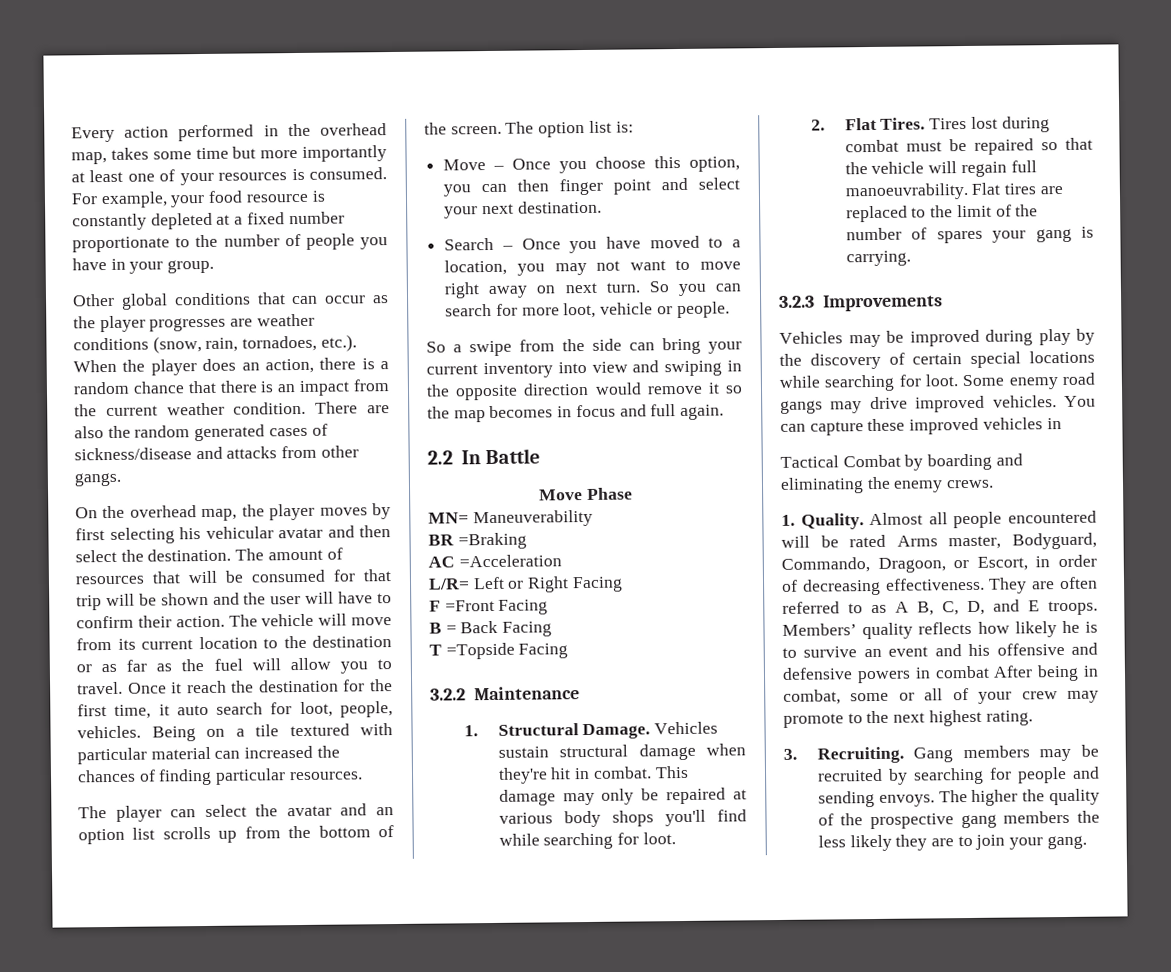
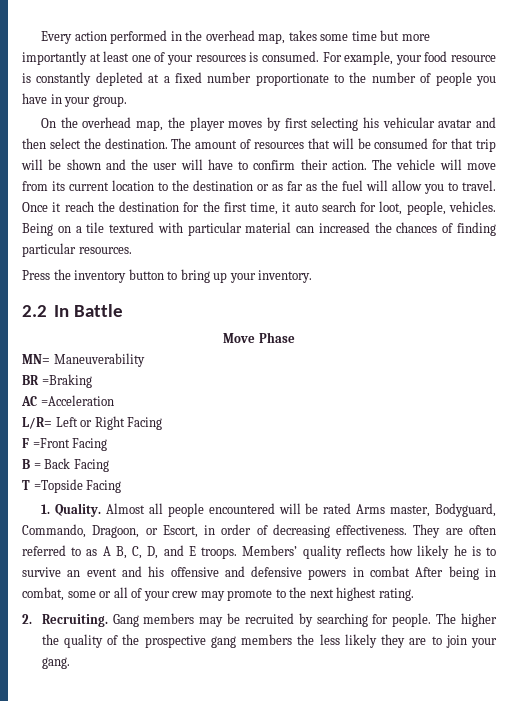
[72,292,389,310] [73,313,315,333] [73,334,357,354] [73,357,389,376] [73,379,389,396] [74,401,391,417] [74,423,328,442] [74,445,359,461] [74,472,121,487] // Other global conditions that can occur as the player progresses are weather conditions (snow, rain, tornadoes, etc.). When the player does an action, there is a random chance that there is an impact from the current weather condition. There are also the random generated cases of sickness/disease and attacks from other gangs. -> (127, 101) none
[78,803,394,822] [78,825,395,845] [424,120,634,138] [443,155,740,174] [443,177,740,197] [444,200,602,219] [444,235,741,254] [444,259,741,276] [444,281,741,299] [445,301,730,319] [426,337,742,357] [426,360,742,379] [426,382,743,401] [427,404,725,423] The player can select the avatar and an option list scrolls up from the bottom of the screen. The option list is: // Move – Once you choose this option, you can then finger point and select your next destination. // Search – Once you have moved to a location, you may not want to move right away on next turn. So you can search for more loot, vehicle or people. // So a swipe from the side can bring your current inventory into view and swiping in the opposite direction would remove it so the map becomes in focus and full again. -> [22,269,313,283] Press the inventory button to bring up your inventory.
[430,686,580,701] [463,721,719,740] [497,743,746,761] [497,765,689,784] [498,787,747,806] [498,809,747,828] [498,832,676,850] [810,116,1050,133] [844,137,1093,155] [844,160,1037,178] [844,182,1063,201] [845,204,1039,223] [845,226,1094,244] [845,250,911,267] [779,294,943,312] [779,328,1095,348] [779,350,1095,370] [779,372,1095,392] [780,395,1096,414] [780,417,1062,436] [780,453,1023,471] [780,476,995,494] // 3.2.2 Maintenance // 1. Structural Damage. Vehicles sustain structural damage when they're hit in combat. This damage may only be repaired at various body shops you'll find while searching for loot. // 2. Flat Tires. Tires lost during combat must be repaired so that the vehicle will regain full manoeuvrability. Flat tires are replaced to the limit of the number of spares your gang is carrying. // 3.2.3 Improvements // Vehicles may be improved during play by the discovery of certain special locations while searching for loot. Some enemy road gangs may drive improved vehicles. You can capture these improved vehicles in // Tactical Combat by boarding and eliminating the enemy crews. -> (122, 486) none
[783,748,797,760] 3. -> [22,614,32,624] 2.
[1016,766,1100,784] [817,790,935,808] people and sending envoys. -> [392,613,432,627] people.

